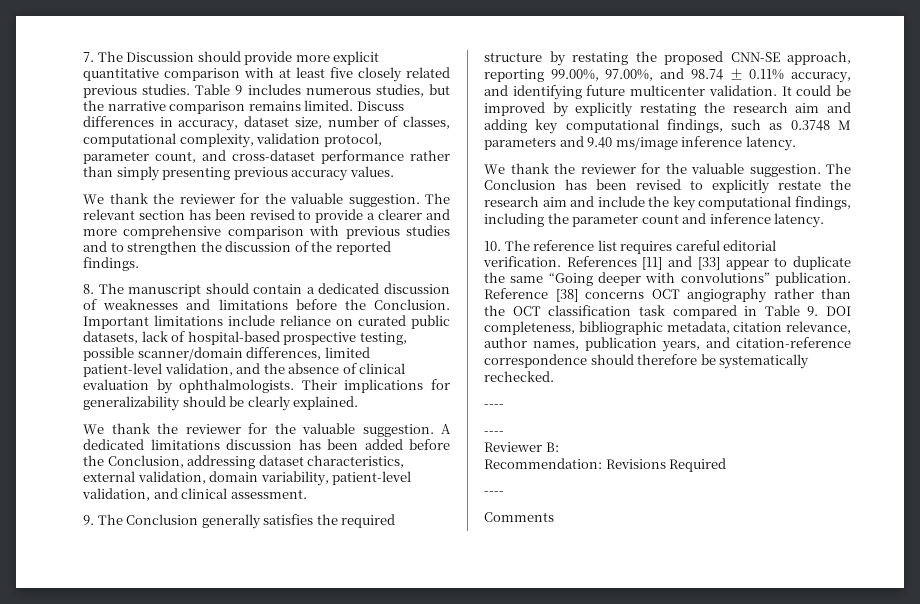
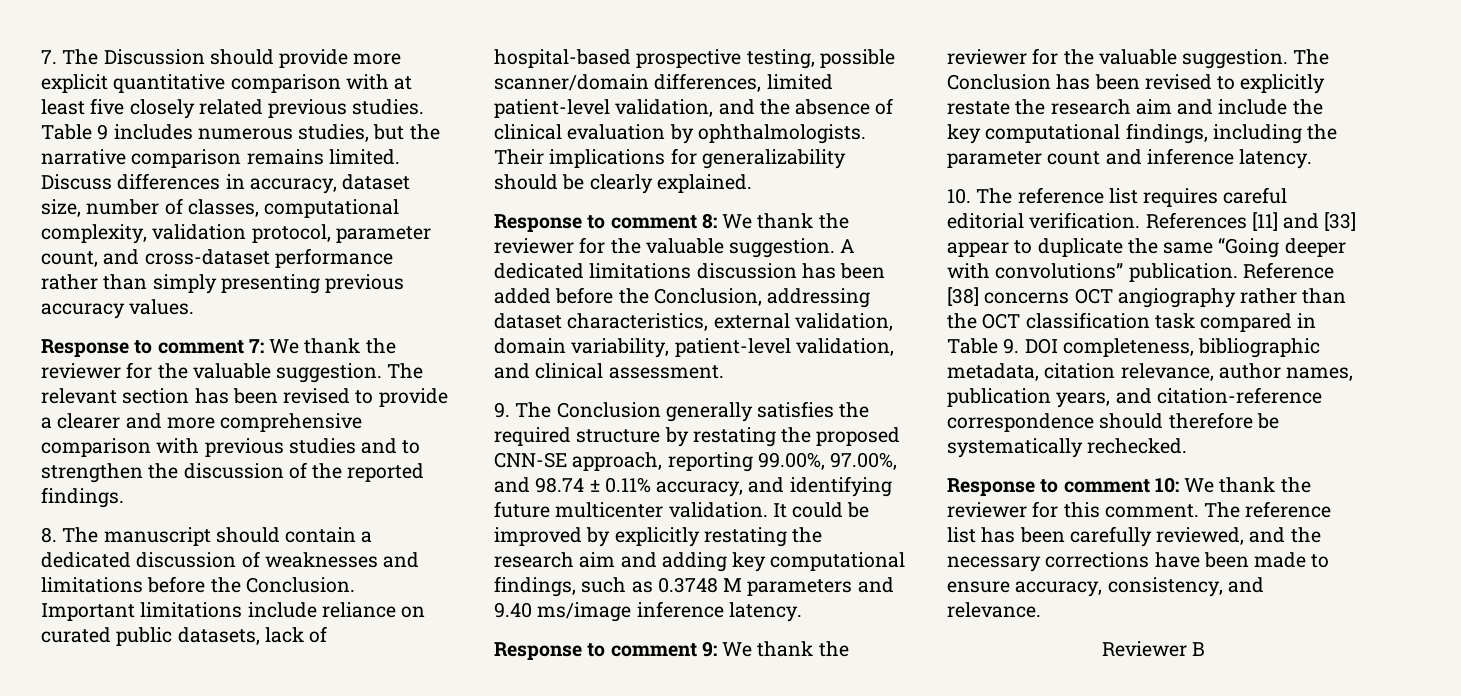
(394, 171) none -> [41,339,264,357] Response to comment 7:
(359, 403) none -> [494,213,717,232] Response to comment 8:
(796, 143) none -> [494,641,717,660] Response to comment 9:
[484,404,504,408] [484,431,504,435] [484,442,559,452] [484,458,727,472] [484,491,504,495] [484,512,554,522] ---- // ---- // Reviewer B: // Recommendation: Revisions Required // ---- // Comments -> [947,477,1311,496] [947,501,1332,518] [947,526,1321,547] [947,552,1330,572] [947,577,1264,597] [947,602,1041,618] [1101,641,1206,657] Response to comment 10: We thank the reviewer for this comment. The reference list has been carefully reviewed, and the necessary corrections have been made to ensure accuracy, consistency, and relevance. // Reviewer B

